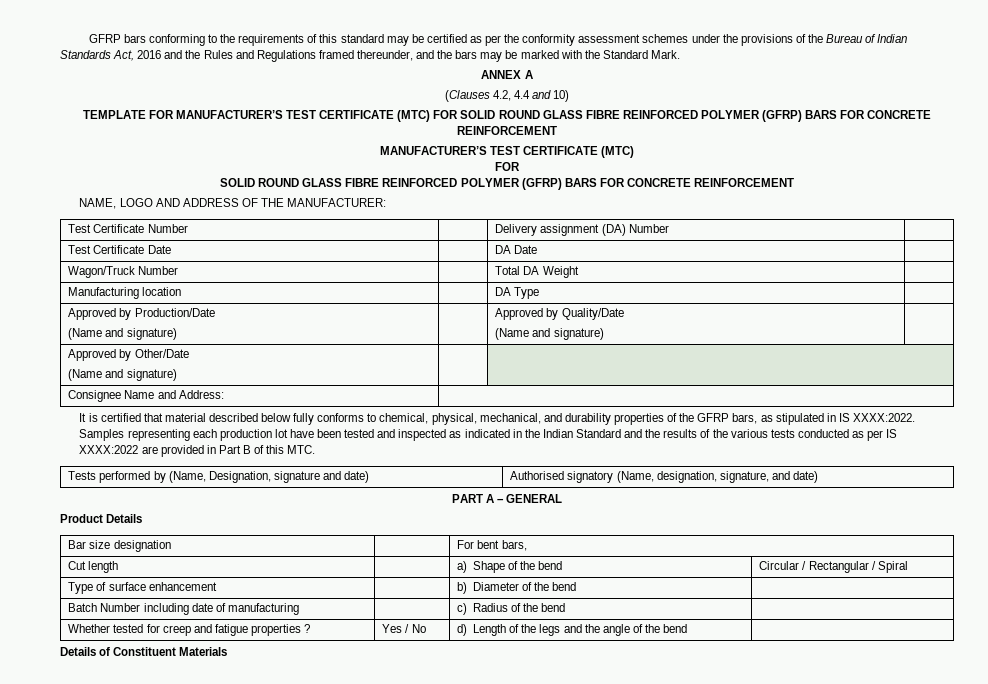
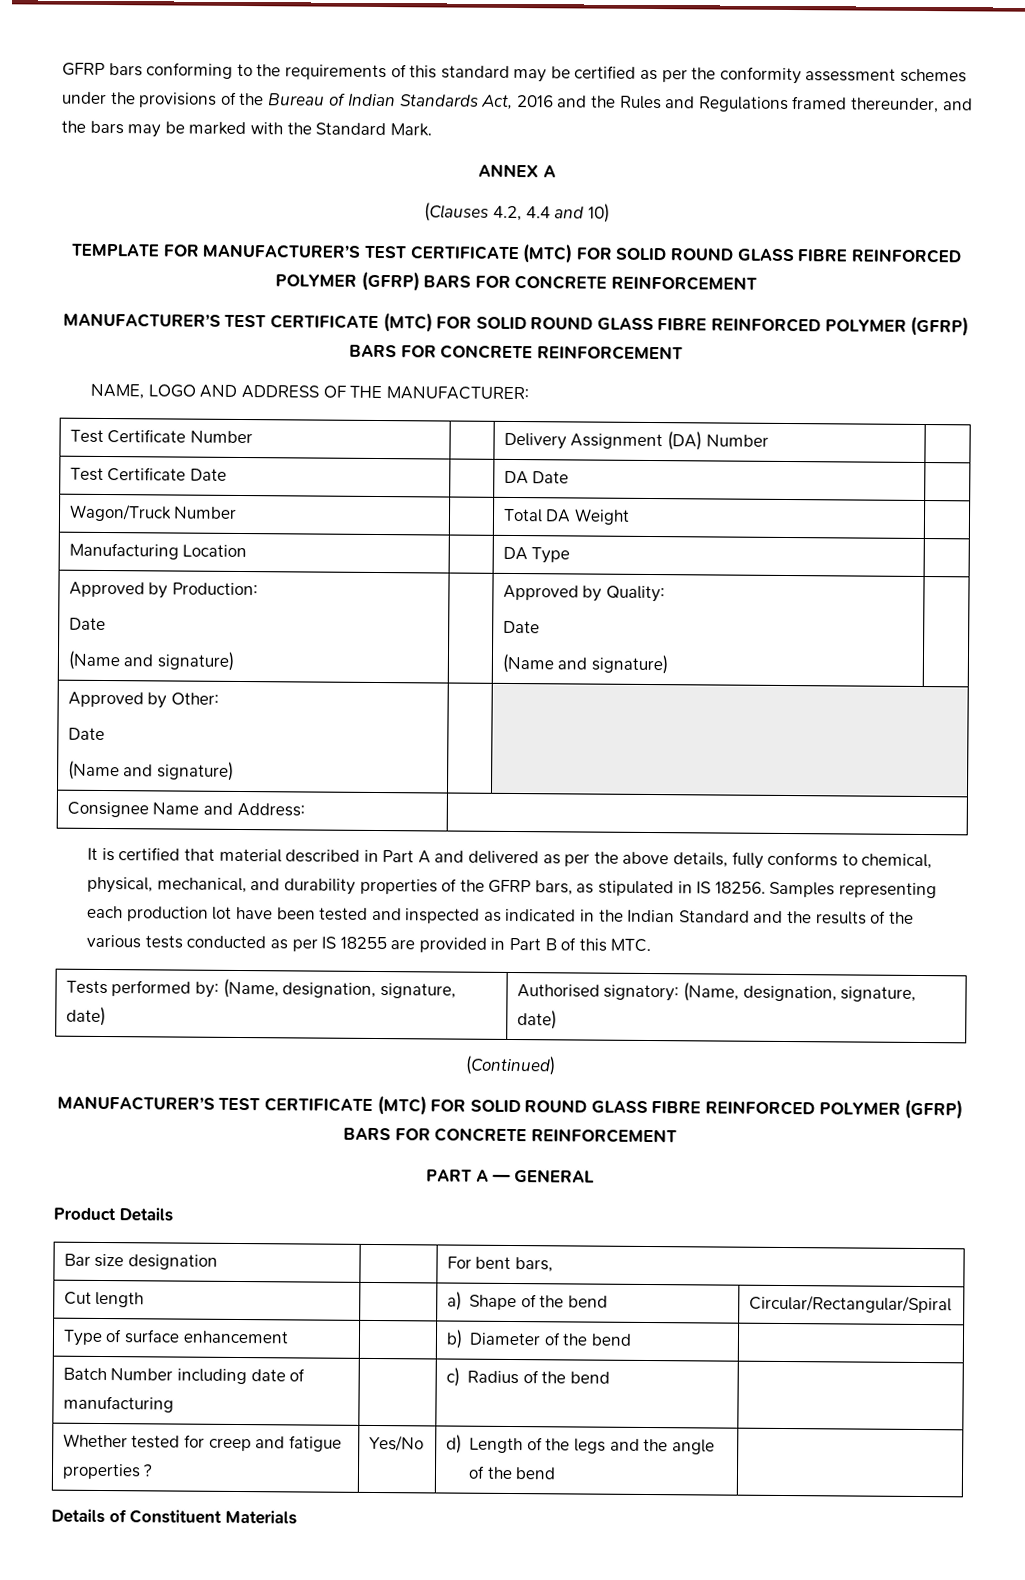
[495,162,520,171] // FOR // -> [436,316,473,329] FOR
[540,224,600,236] assignment -> [570,433,664,450] Assignment
[142,287,182,296] location -> [182,544,248,558] Location
[134,308,215,317] Production/Date -> [171,582,258,596] [68,617,106,631] Production: // Date
[561,308,624,320] Quality/Date -> [605,585,665,603] [502,620,540,634] Quality: // Date
[134,349,189,358] Other/Date -> [170,692,219,705] [67,727,105,741] Other: // Date
[261,413,292,422] below -> [363,849,729,868] in Part A and delivered as per the above details,
[852,413,915,422] XXXX:2022. -> [714,881,766,894] 18256.
[79,445,139,454] XXXX:2022 -> [339,936,387,950] 18255
[153,471,342,483] by (Name, Designation, signature and -> [194,978,456,999] by: (Name, designation, signature,
[567,471,819,483] signatory (Name, designation, signature, and date) -> [603,982,917,1002] [516,1010,557,1030] [465,1055,556,1076] [56,1095,964,1120] [343,1127,677,1144] signatory: (Name, designation, signature, date) // (Continued) // MANUFACTURER’S TEST CERTIFICATE (MTC) FOR SOLID ROUND GLASS FIBRE REINFORCED POLYMER (GFRP) BARS FOR CONCRETE REINFORCEMENT
[497,498,505,503] – -> [492,1174,512,1183] —
[759,561,908,573] Circular / Rectangular / Spiral -> [748,1294,952,1314] Circular/Rectangular/Spiral
[382,624,426,633] Yes / No -> [368,1434,424,1452] Yes/No

